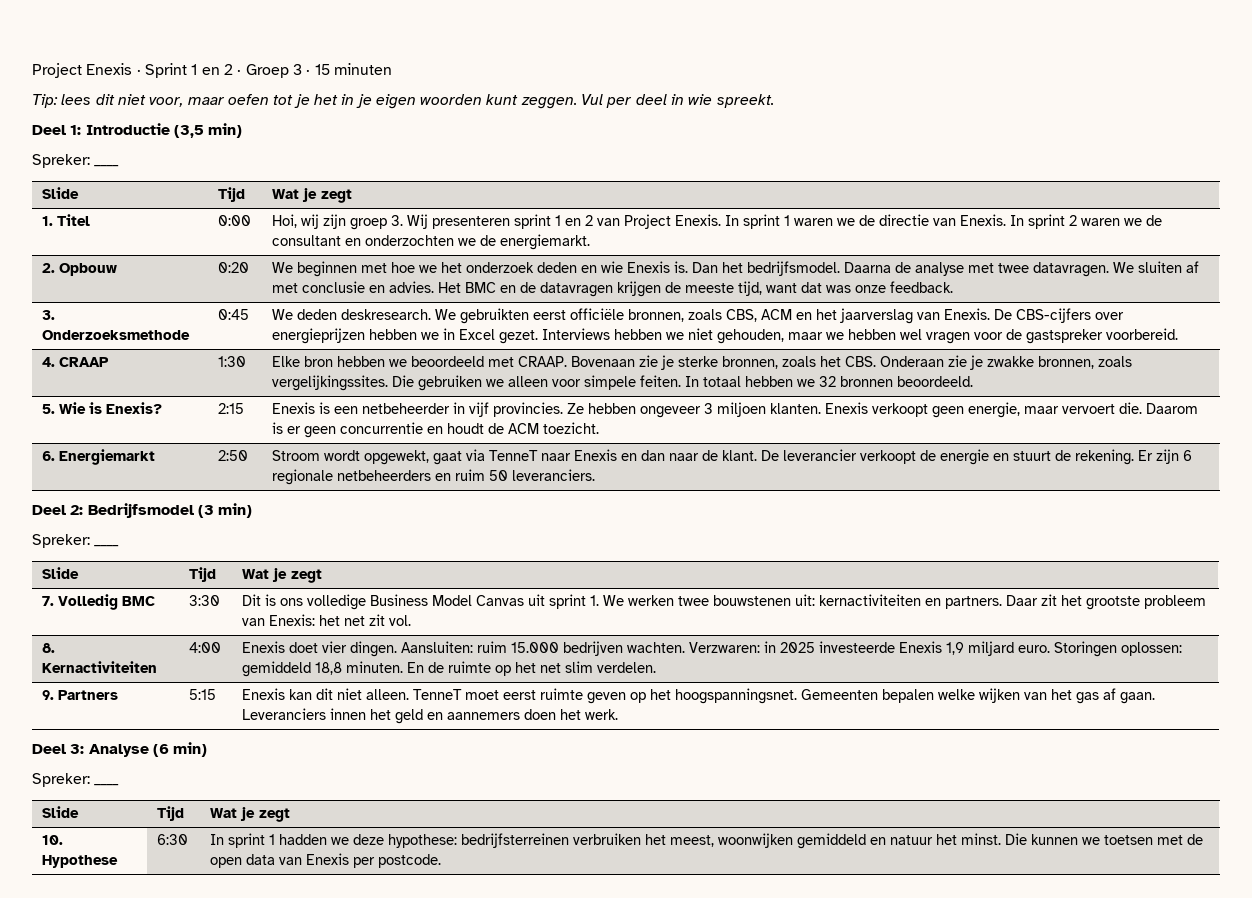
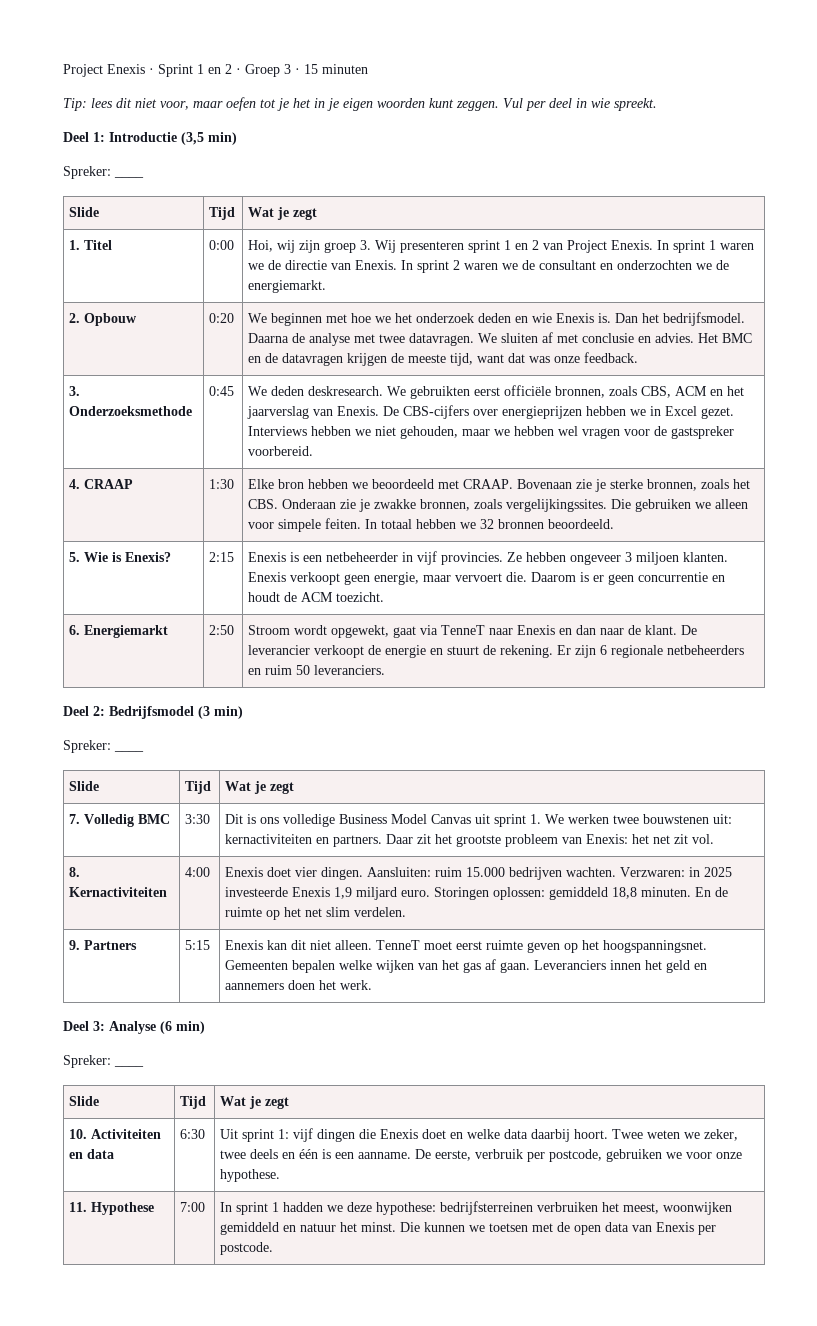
(64, 840) none -> [91,1129,162,1139] [69,1149,115,1159] [180,1129,206,1139] [220,1128,739,1142] [220,1149,743,1162] [220,1169,281,1182] [69,1202,88,1212] Activiteiten en data | 6:30 | Uit sprint 1: vijf dingen die Enexis doet en welke data daarbij hoort. Twee weten we zeker, twee deels en één is een aanname. De eerste, verbruik per postcode, gebruiken we voor onze hypothese. // 11.
[157,834,189,845] 6:30 -> [180,1202,206,1212] 7:00

